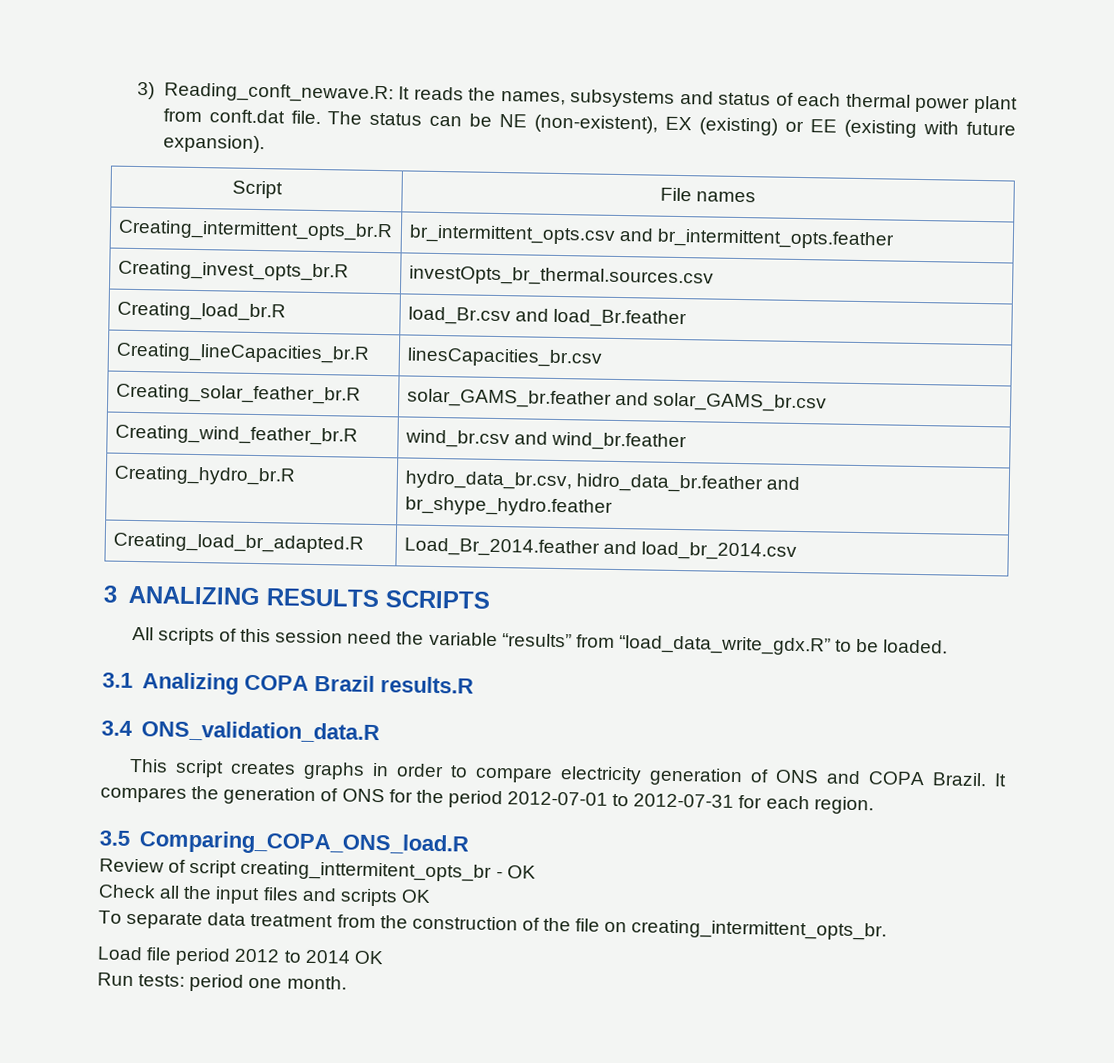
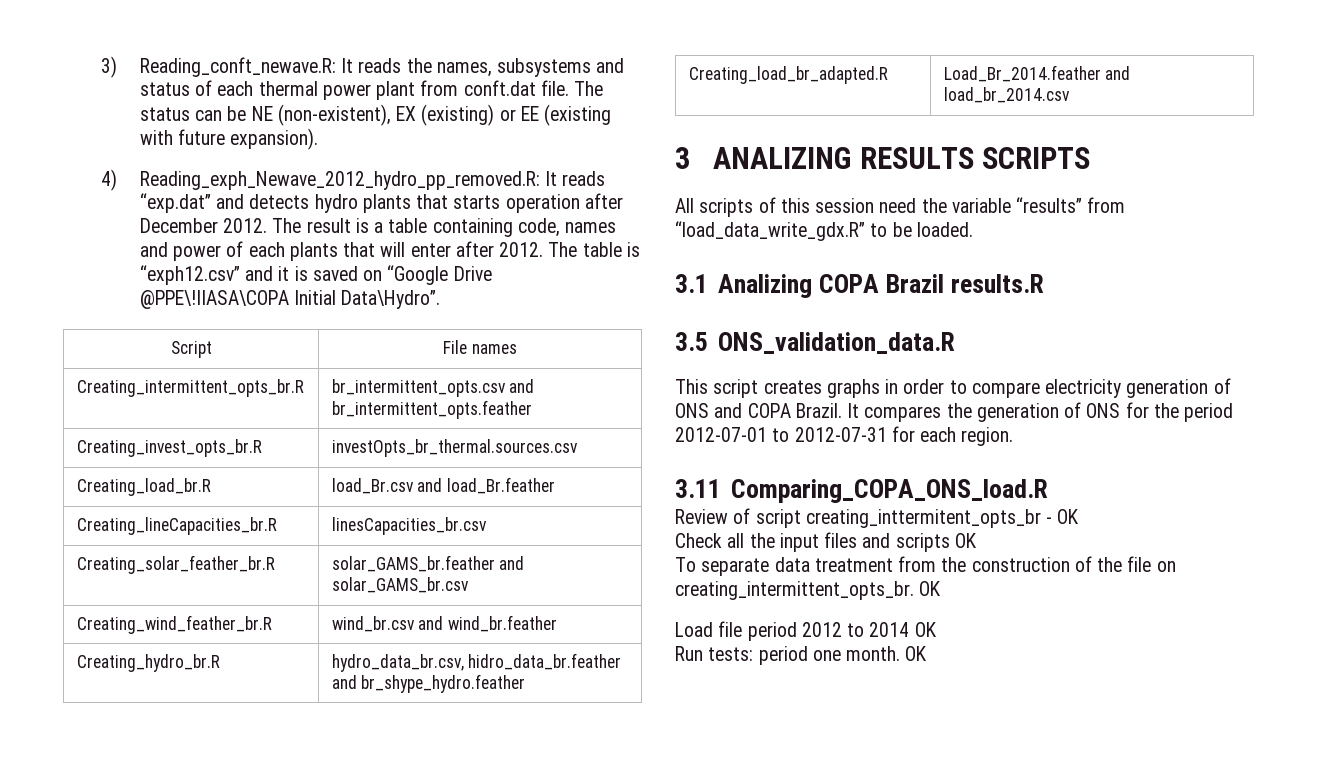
(265, 144) none -> [101,169,606,191] [139,193,623,213] [139,218,617,237] [139,241,640,261] [139,265,492,285] [139,290,441,309] // 4) Reading_exph_Newave_2012_hydro_pp_removed.R: It reads “exp.dat” and detects hydro plants that starts operation after December 2012. The result is a table containing code, names and power of each plants that will enter after 2012. The table is “exph12.csv” and it is saved on “Google Drive @PPE\!IIASA\COPA Initial Data\Hydro”.
[101,720,133,736] 3.4 -> [675,332,708,351] 3.5
[99,830,130,846] 3.5 -> [675,479,721,498] 3.11
(888, 930) none -> [919,581,942,596] OK
(347, 982) none -> [905,646,928,661] OK

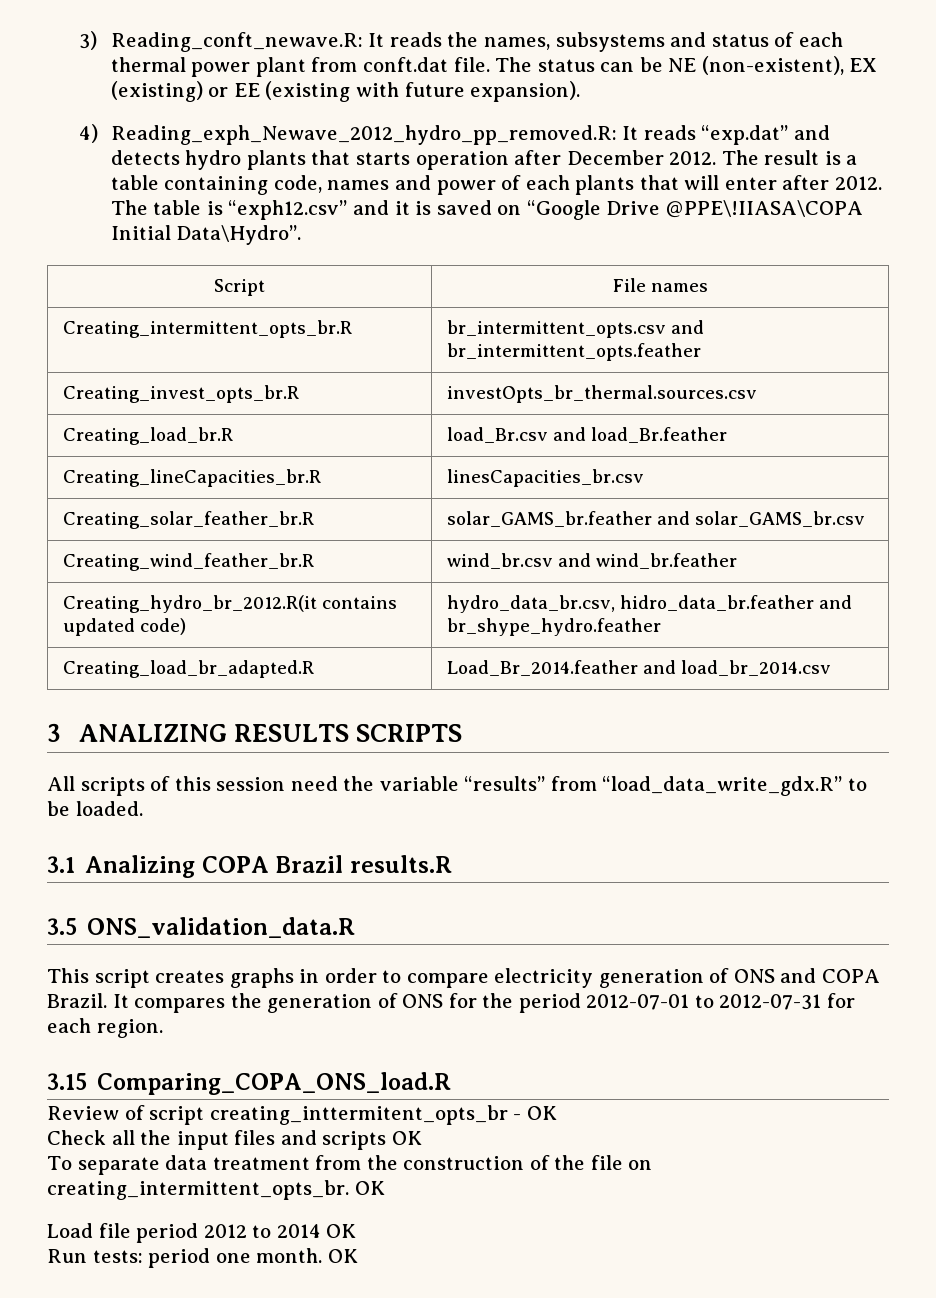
[76,654,220,672] Creating_hydro_br.R -> [63,595,398,613] [63,618,187,636] Creating_hydro_br_2012.R(it contains updated code)
[675,479,721,498] 3.11 -> [47,1073,87,1090] 3.15

